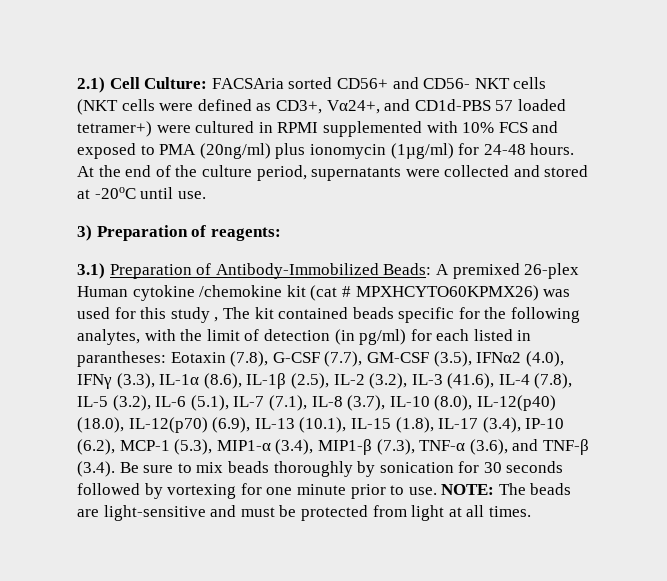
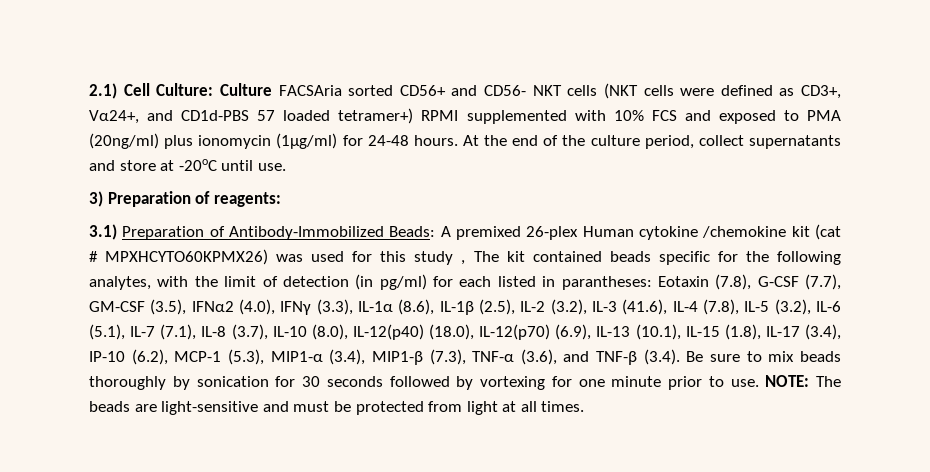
(208, 83) none -> [219,83,272,96] Culture
[156,121,273,133] were cultured in -> (414, 116) none
[311,165,589,181] supernatants were collected and stored -> [698,135,841,149] [89,160,156,171] collect supernatants and store

